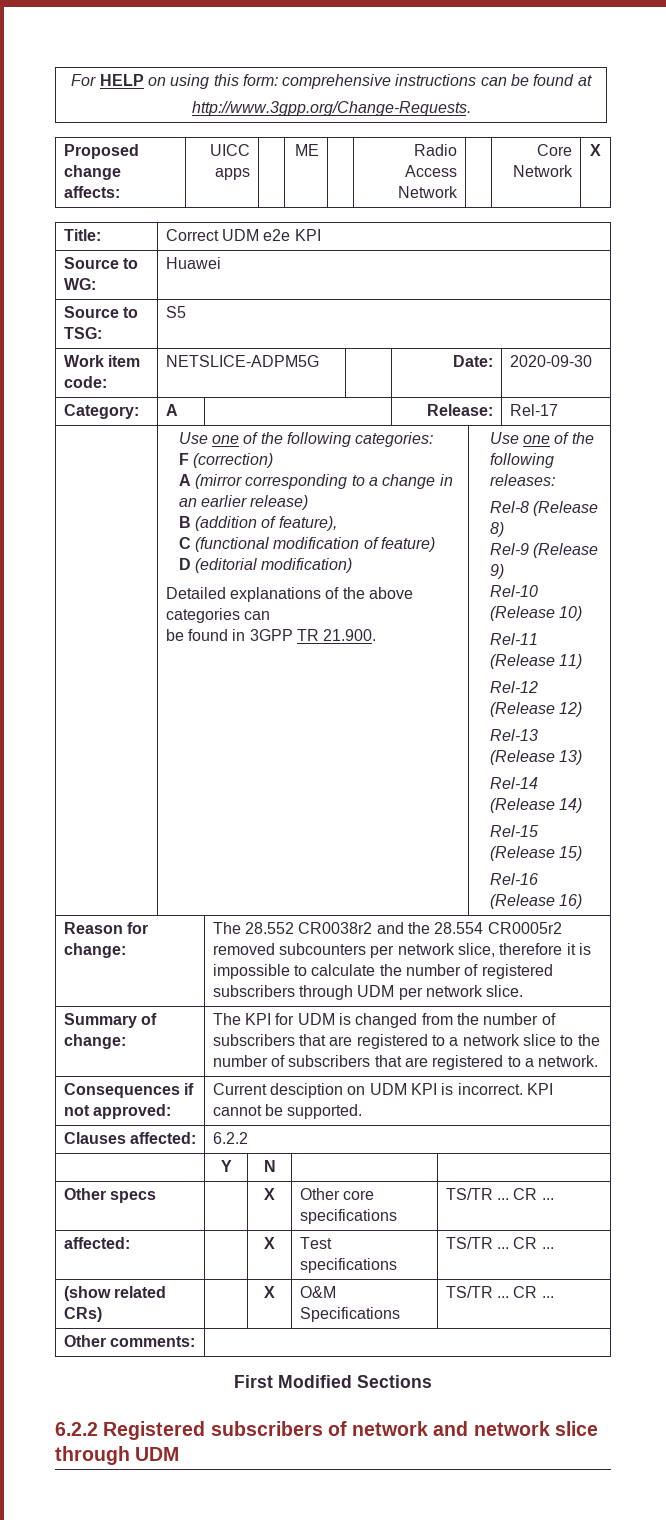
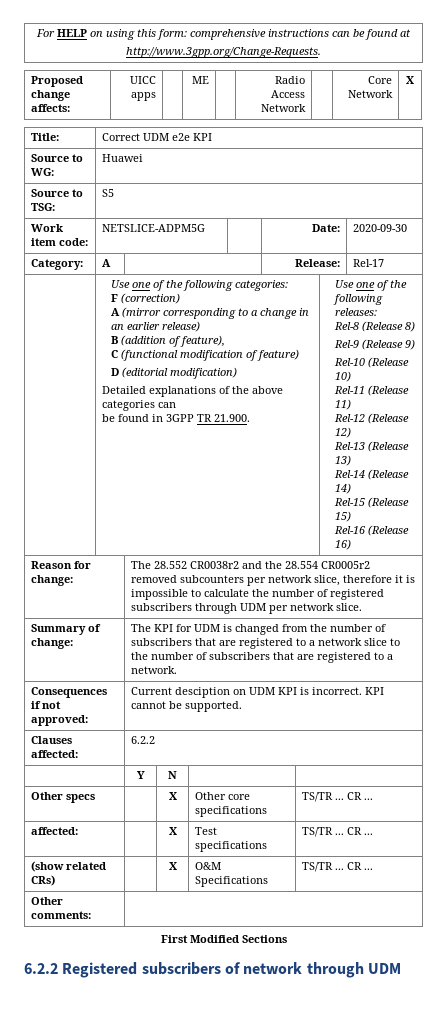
[433,1421,598,1436] and network slice -> (303, 968) none

